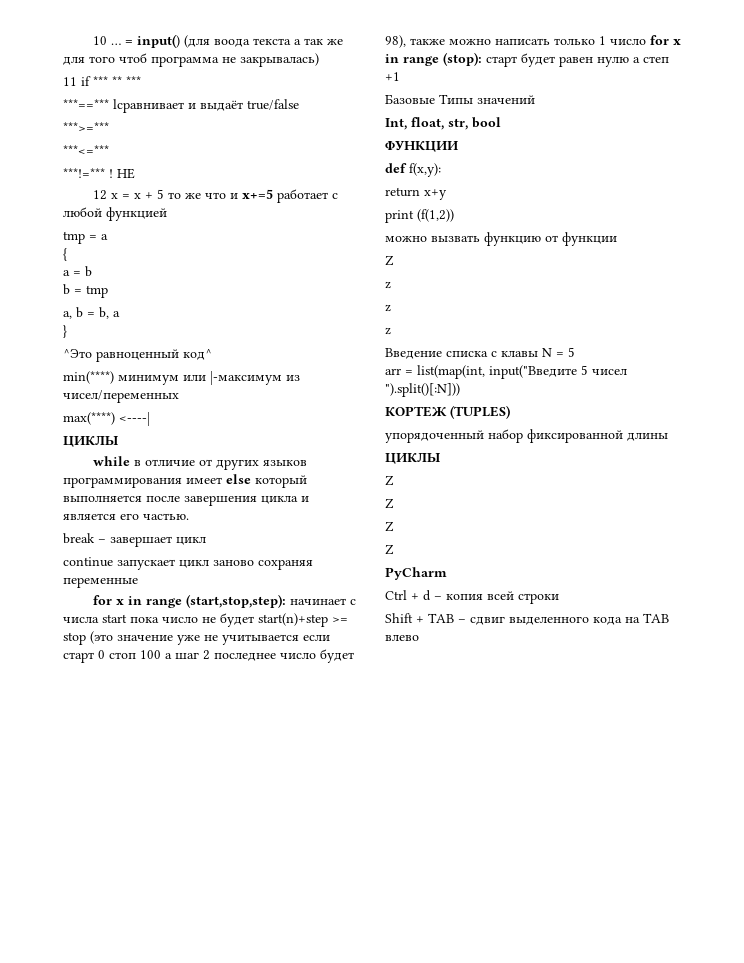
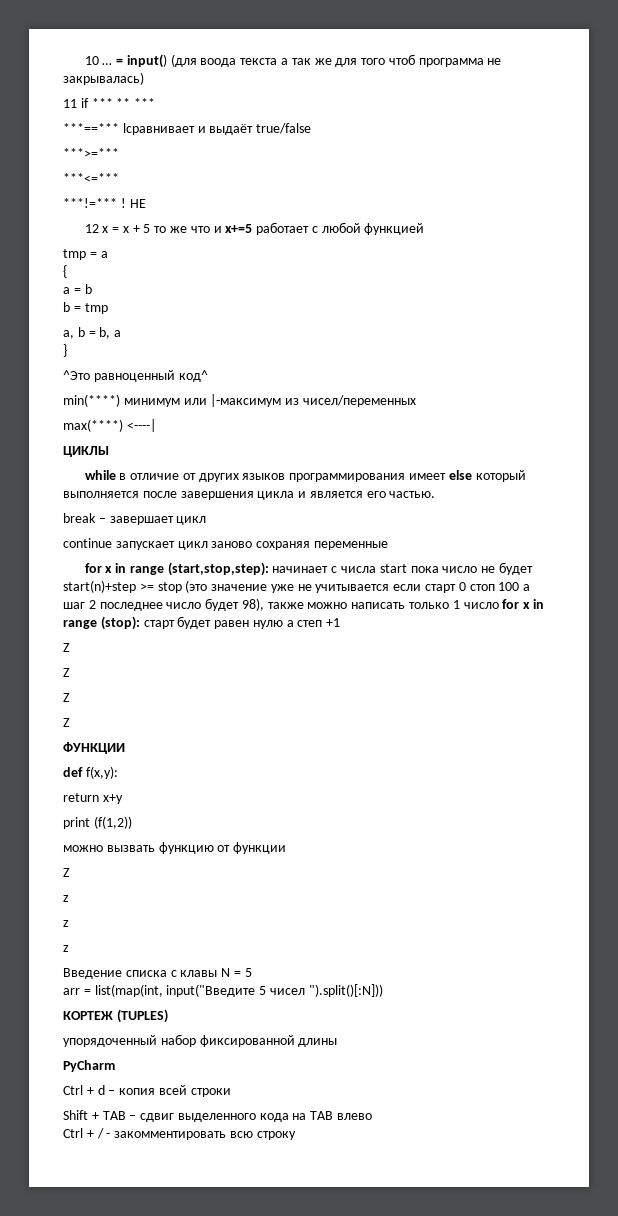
[385,94,535,104] [385,117,501,130] Базовые Типы значений // Int, float, str, bool -> [63,643,70,652] [63,668,70,677] [63,693,70,702] [63,718,70,727] Z // Z // Z // Z
[385,453,441,464] [385,475,394,486] [385,498,394,509] [385,521,394,532] [385,544,394,555] // ЦИКЛЫ // Z // Z // Z // Z -> (338, 1042) none
(419, 638) none -> [63,1128,296,1140] // Ctrl + / - закомментировать всю строку

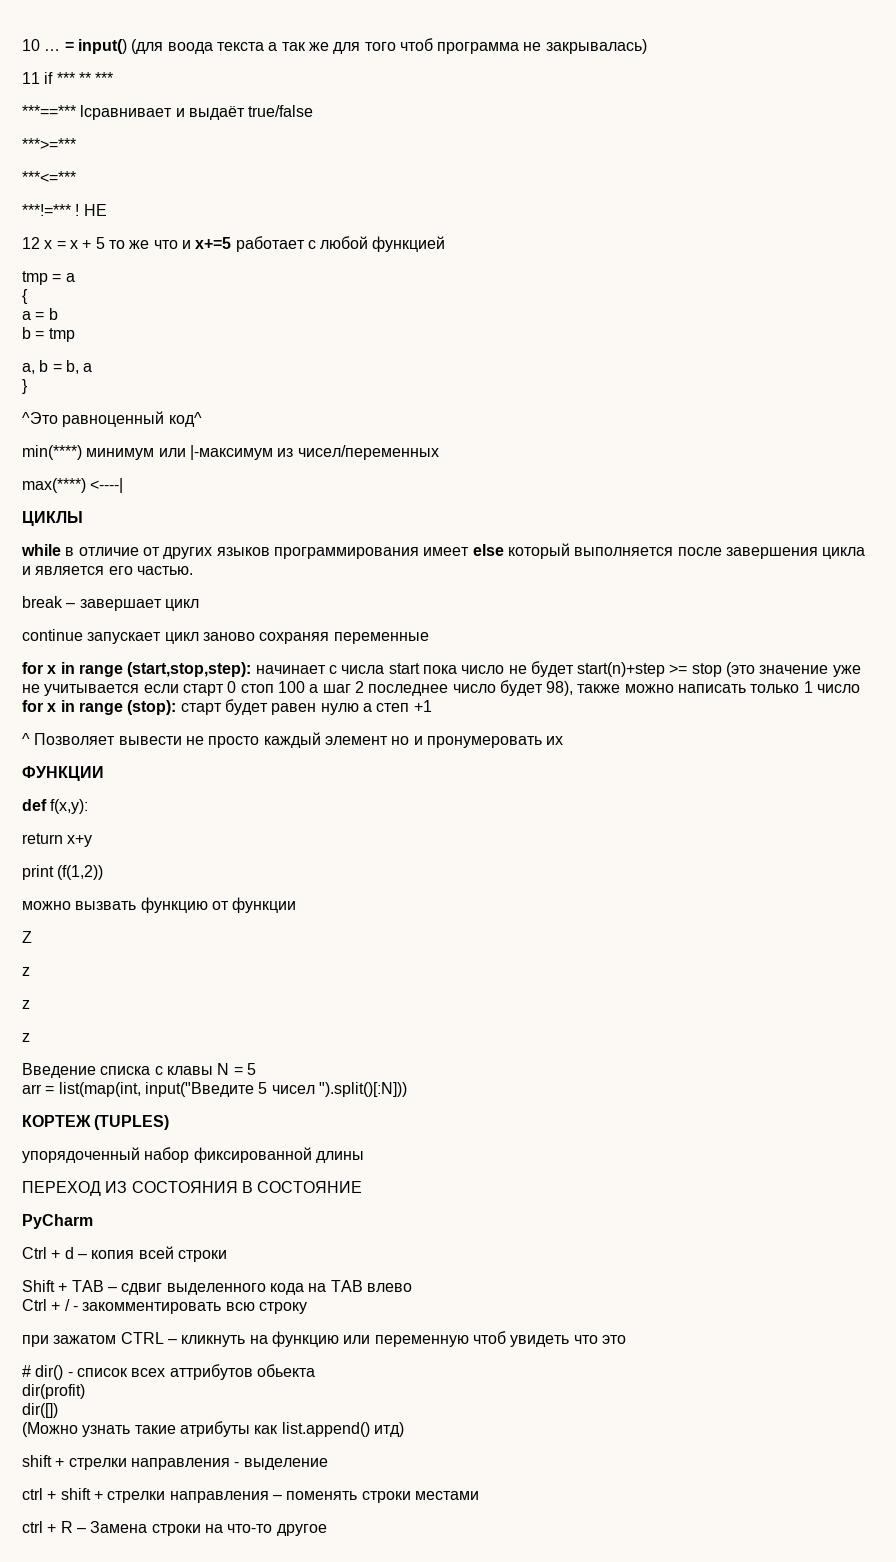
[63,643,70,652] [63,668,70,677] [63,693,70,702] [63,718,70,727] Z // Z // Z // Z -> [22,732,564,748] ^ Позволяет вывести не просто каждый элемент но и пронумеровать их
(338, 1042) none -> [22,1181,363,1196] // ПЕРЕХОД ИЗ СОСТОЯНИЯ В СОСТОЯНИЕ
(296, 1135) none -> [22,1331,626,1347] [22,1364,315,1380] [22,1384,85,1399] [22,1403,58,1418] [22,1421,404,1437] [22,1455,328,1470] [22,1488,479,1503] [22,1521,327,1536] // при зажатом CTRL – кликнуть на функцию или переменную чтоб увидеть что это // # dir() - список всех аттрибутов обьекта // dir(profit) // dir([]) // (Можно узнать такие атрибуты как list.append() итд) // shift + стрелки направления - выделение // ctrl + shift + стрелки направления – поменять строки местами // ctrl + R – Замена строки на что-то другое

